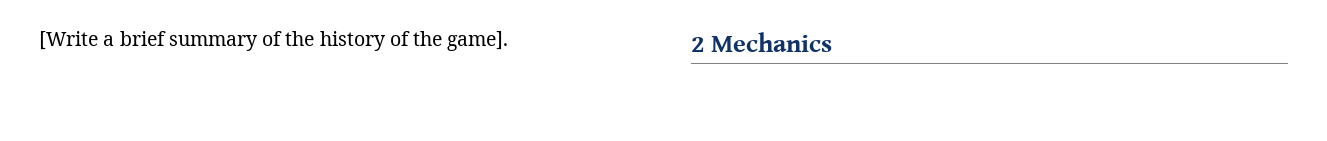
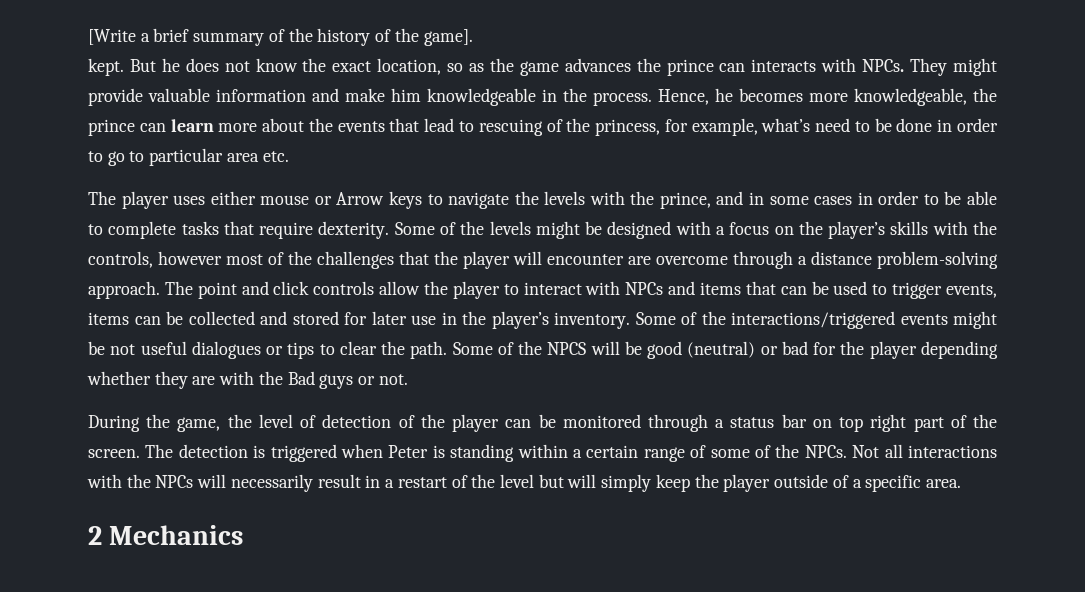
(509, 41) none -> [88,58,998,76] [88,88,997,106] [88,118,998,136] [88,148,289,166] [88,191,998,209] [88,221,998,239] [88,251,998,269] [88,281,998,299] [88,311,997,329] [88,341,998,359] [87,371,408,389] [88,414,998,432] [88,444,997,462] [87,474,961,492] // kept. But he does not know the exact location, so as the game advances the prince can interacts with NPCs. They might provide valuable information and make him knowledgeable in the process. Hence, he becomes more knowledgeable, the prince can learn more about the events that lead to rescuing of the princess, for example, what’s need to be done in order to go to particular area etc. // The player uses either mouse or Arrow keys to navigate the levels with the prince, and in some cases in order to be able to complete tasks that require dexterity. Some of the levels might be designed with a focus on the player’s skills with the controls, however most of the challenges that the player will encounter are overcome through a distance problem-solving approach. The point and click controls allow the player to interact with NPCs and items that can be used to trigger events, items can be collected and stored for later use in the player’s inventory. Some of the interactions/triggered events might be not useful dialogues or tips to clear the path. Some of the NPCS will be good (neutral) or bad for the player depending whether they are with the Bad guys or not. // During the game, the level of detection of the player can be monitored through a status bar on top right part of the screen. The detection is triggered when Peter is standing within a certain range of some of the NPCs. Not all interactions with the NPCs will necessarily result in a restart of the level but will simply keep the player outside of a specific area.

